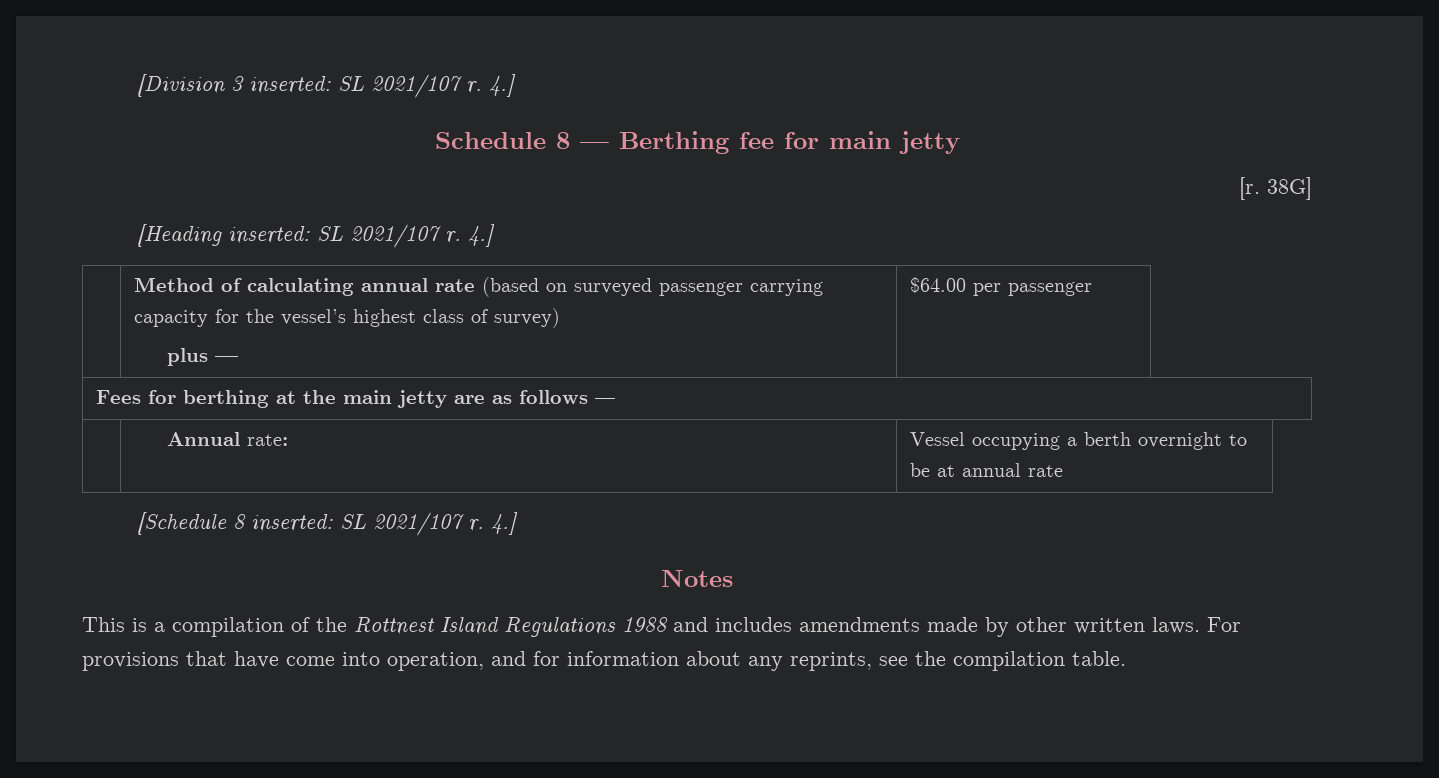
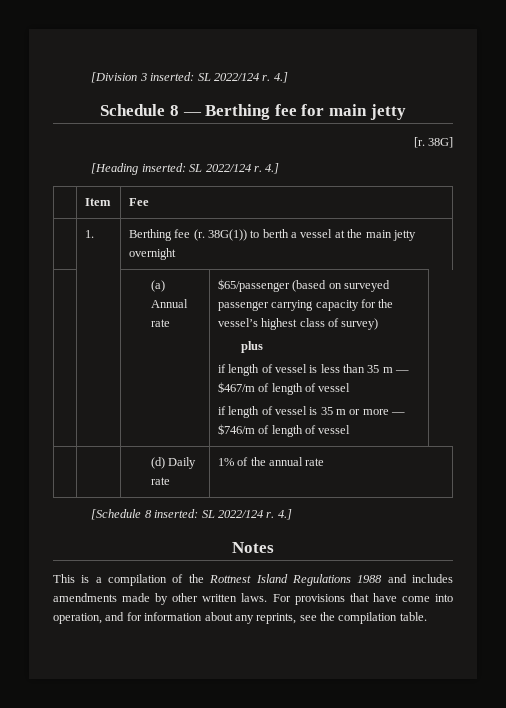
[370,74,462,98] 2021/107 -> [213,73,259,81] 2022/124
[349,224,441,248] 2021/107 -> [205,164,251,172] 2022/124
[133,277,475,296] Method of calculating annual rate -> [84,198,111,206] [128,198,149,206] [84,230,94,238] [128,229,416,241] [128,248,176,260] [150,280,165,292] [150,299,188,308] [150,319,170,327] [217,279,290,292] Item | Fee // | 1. | Berthing fee (r. 38G(1)) to berth a vessel at the main jetty overnight // | | (a) Annual rate | $65/passenger
[214,356,238,362] [909,277,1092,296] [95,390,615,408] [166,432,288,446] [909,432,1247,450] [909,463,955,477] — | $64.00 per passenger // Fees for berthing at the main jetty are as follows — // | Annual rate: | Vessel occupying a berth overnight to be at -> [217,364,410,376] [217,382,351,395] [217,406,406,418] [217,424,351,437] [150,457,196,469] [150,477,170,485] [217,457,266,466] // if length of vessel is less than 35 m — $467/m of length of vessel // if length of vessel is 35 m or more — $746/m of length of vessel // | | (d) Daily rate | 1% of the
[372,512,464,536] 2021/107 -> [217,510,263,518] 2022/124

